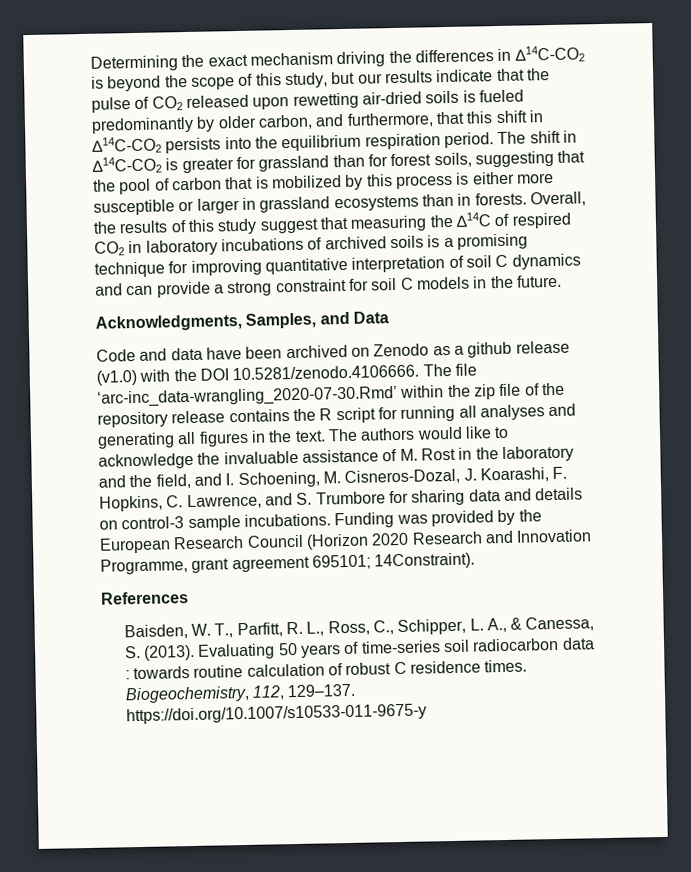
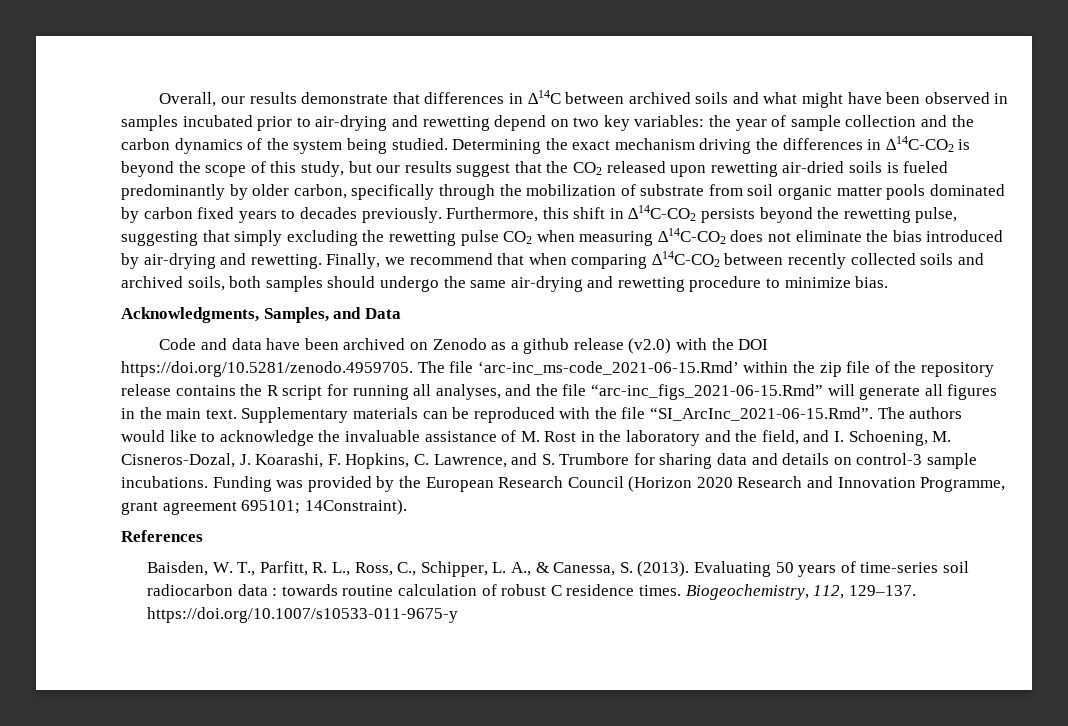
(90, 63) none -> [159,90,1009,108] [121,115,974,131] [121,138,448,154] Overall, our results demonstrate that differences in ∆14C between archived soils and what might have been observed in samples incubated prior to air-drying and rewetting depend on two key variables: the year of sample collection and the carbon dynamics of the system being studied.
[435,68,550,83] [91,96,150,113] indicate that the pulse of -> [456,161,569,177] suggest that the
[315,111,465,128] and furthermore, that -> [351,184,1005,200] [121,207,539,223] specifically through the mobilization of substrate from soil organic matter pools dominated by carbon fixed years to decades previously. Furthermore,
[224,130,577,152] [92,150,586,174] [93,171,554,195] [93,191,586,216] [93,212,572,235] [94,233,528,256] [94,253,581,278] [95,274,562,298] into the equilibrium respiration period. The shift in ∆14C-CO2 is greater for grassland than for forest soils, suggesting that the pool of carbon that is mobilized by this process is either more susceptible or larger in grassland ecosystems than in forests. Overall, the results of this study suggest that measuring the ∆14C of respired CO2 in laboratory incubations of archived soils is a promising technique for improving quantitative interpretation of soil C dynamics and can provide a strong constraint for soil C models in the future. -> [759,207,958,223] [121,228,1004,246] [121,251,984,269] [121,276,889,292] beyond the rewetting pulse, suggesting that simply excluding the rewetting pulse CO2 when measuring ∆14C-CO2 does not eliminate the bias introduced by air-drying and rewetting. Finally, we recommend that when comparing ∆14C-CO2 between recently collected soils and archived soils, both samples should undergo the same air-drying and rewetting procedure to minimize bias.
[96,369,137,386] (v1.0) -> [628,338,672,354] (v2.0)
[232,364,420,381] 10.5281/zenodo.4106666. -> [121,361,413,377] https://doi.org/10.5281/zenodo.4959705.
[97,386,398,408] ‘arc-inc_data-wrangling_2020-07-30.Rmd’ -> [477,361,739,375] ‘arc-inc_ms-code_2021-06-15.Rmd’
[479,403,577,421] [97,430,326,449] analyses and generating all figures in the text. -> [435,384,998,400] [121,407,874,423] analyses, and the file “arc-inc_figs_2021-06-15.Rmd” will generate all figures in the main text. Supplementary materials can be reproduced with the file “SI_ArcInc_2021-06-15.Rmd”.

